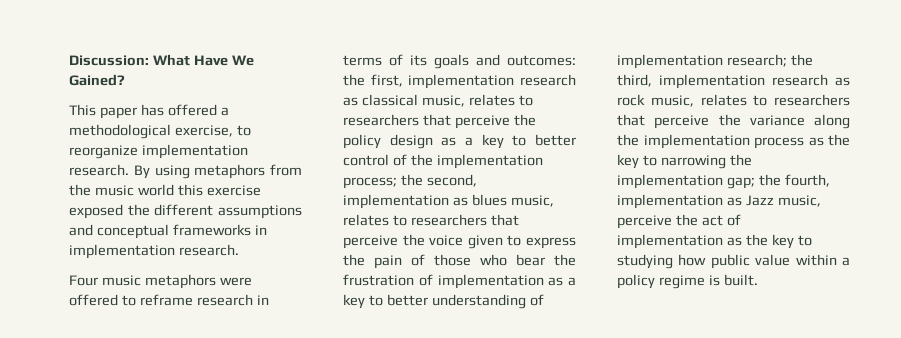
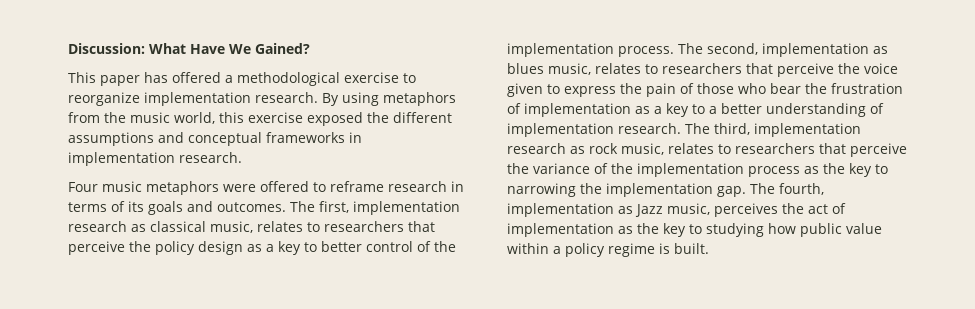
[174,125,233,137] exercise, -> [344,72,399,83] exercise
[137,184,174,196] world -> [174,112,215,124] world,
[507,55,576,66] [343,74,365,86] outcomes: the -> [217,201,315,212] outcomes. The
[343,174,423,189] process; the -> [618,43,703,57] process. The
(383, 300) none -> [709,106,717,114] a
[726,54,813,67] research; the -> [618,123,710,134] research. The
[814,114,850,129] along -> [594,163,608,174] of
[726,174,781,189] gap; the -> [717,183,775,197] gap. The
[617,215,672,229] perceive -> [714,203,778,217] perceives

